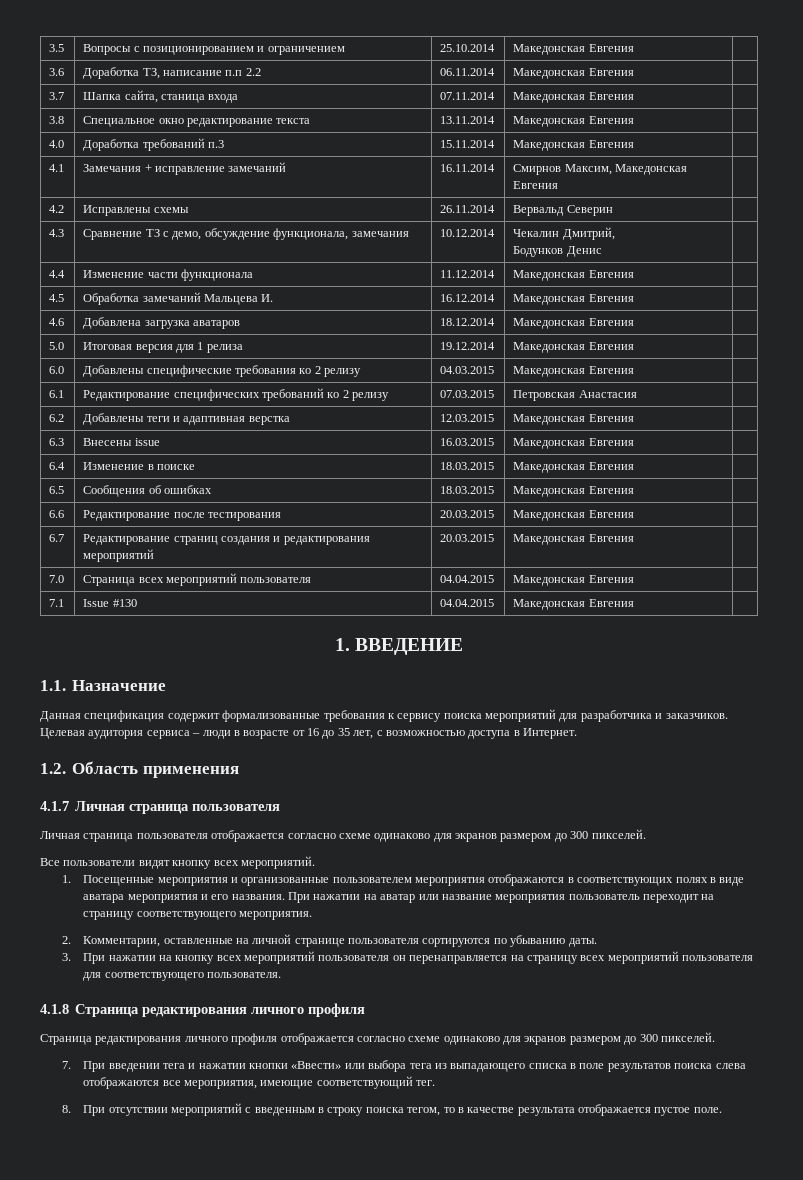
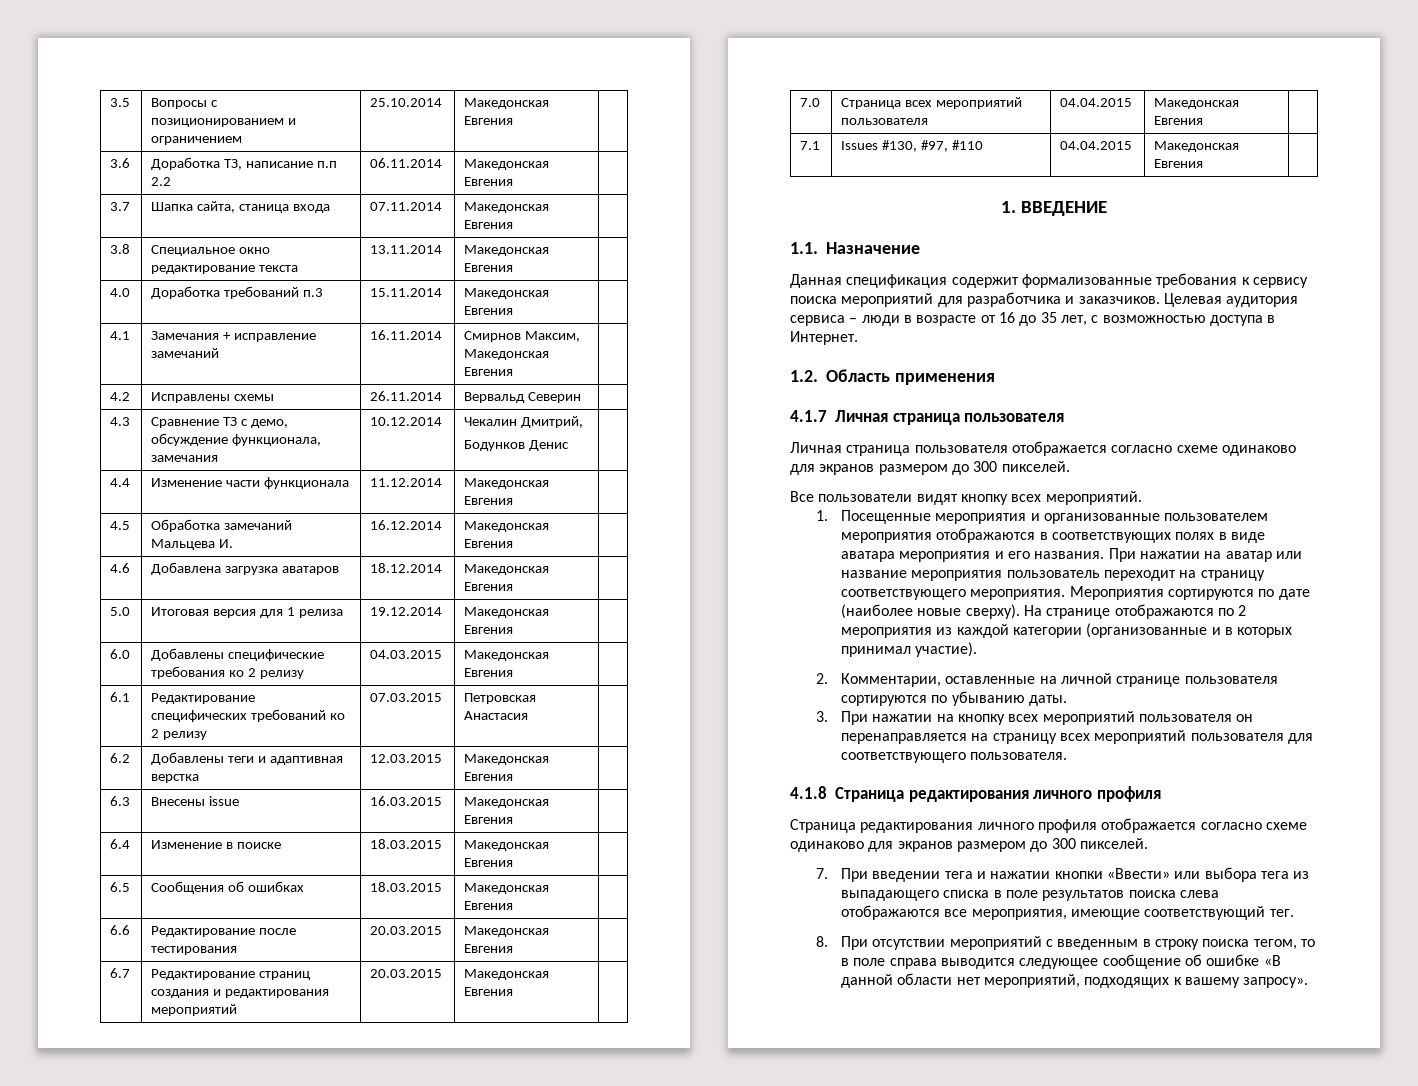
[83,599,137,607] Issue #130 -> [841,140,984,152] Issues #130, #97, #110
(312, 915) none -> [1069,586,1310,600] [840,604,1247,619] [840,623,1293,638] [840,642,978,657] Мероприятия сортируются по дате (наиболее новые сверху). На странице отображаются по 2 мероприятия из каждой категории (организованные и в которых принимал участие).
[467,1104,722,1116] качестве результата отображается пустое поле. -> [853,954,1281,969] [840,973,1309,988] поле справа выводится следующее сообщение об ошибке «В данной области нет мероприятий, подходящих к вашему запросу».

